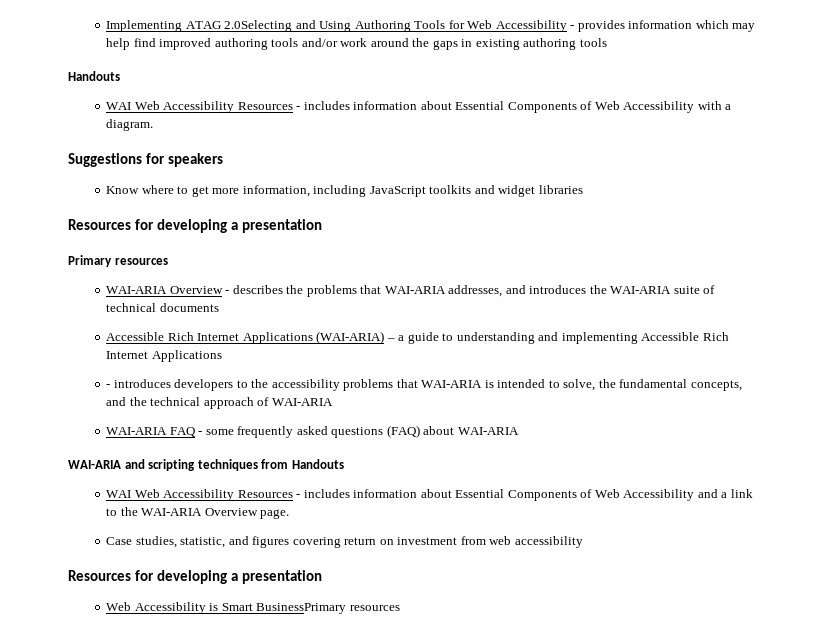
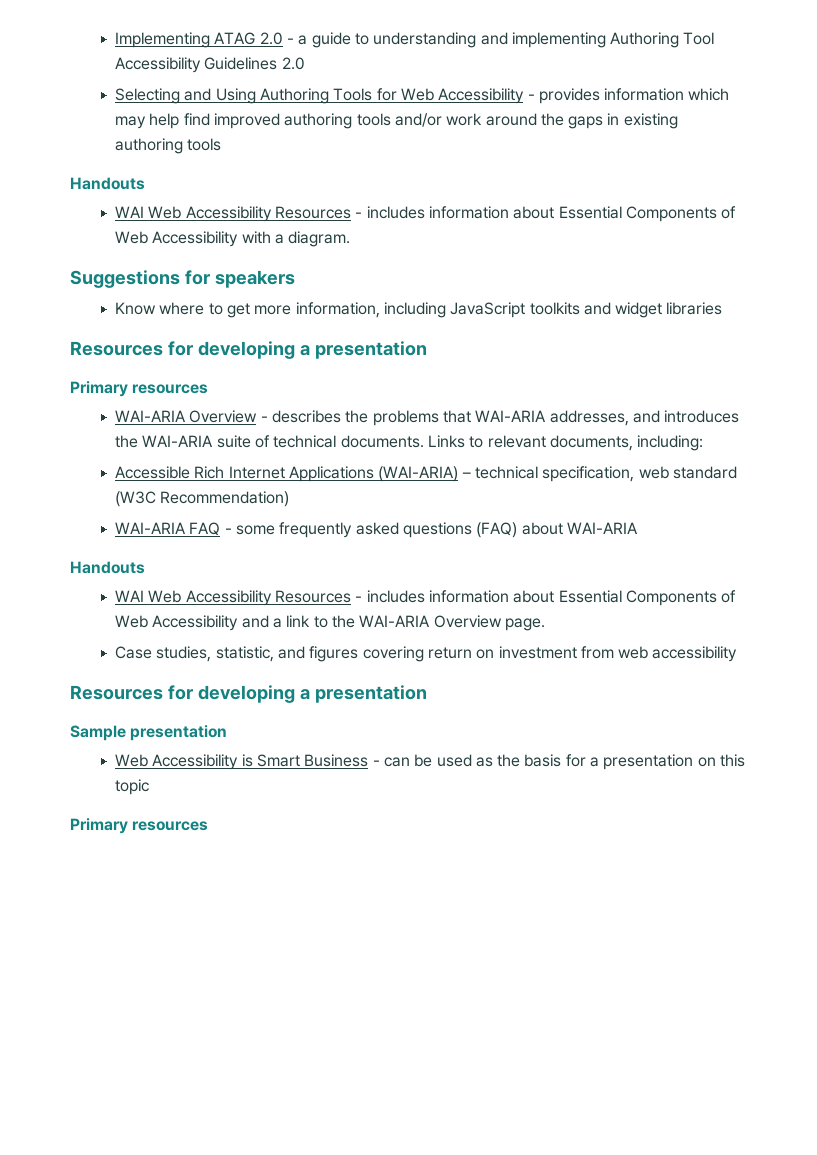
[224,20,293,32] 2.0Selecting -> [259,32,715,48] [114,57,305,73] [114,88,180,104] 2.0 - a guide to understanding and implementing Authoring Tool Accessibility Guidelines 2.0 // Selecting
[159,303,219,312] documents -> [340,435,704,451] documents. Links to relevant documents, including:
[398,332,729,344] [106,350,222,362] [106,379,742,391] [106,397,333,409] a guide to understanding and implementing Accessible Rich Internet Applications // - introduces developers to the accessibility problems that WAI-ARIA is intended to solve, the fundamental concepts, and the technical approach of WAI-ARIA -> [474,466,737,482] [114,491,290,507] technical specification, web standard (W3C Recommendation)
[68,459,289,471] WAI-ARIA and scripting techniques from -> (638, 528) none
(322, 577) none -> [70,725,228,741] // Sample presentation
[256,603,347,614] BusinessPrimary -> [304,754,746,770] [114,779,149,795] [70,818,128,834] Business - can be used as the basis for a presentation on this topic // Primary

